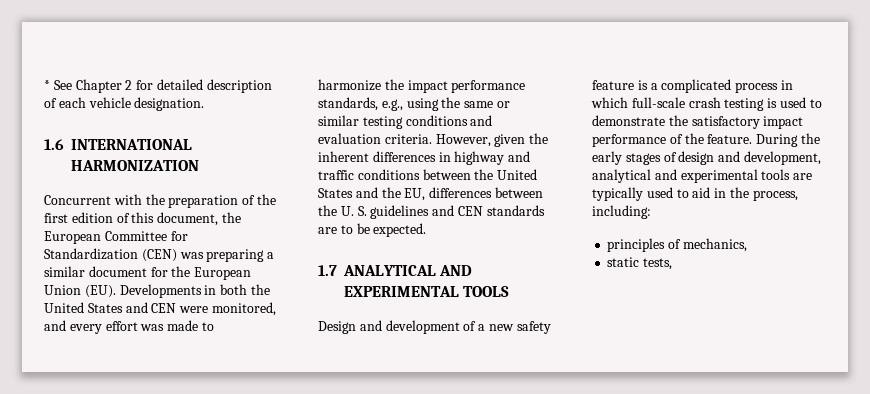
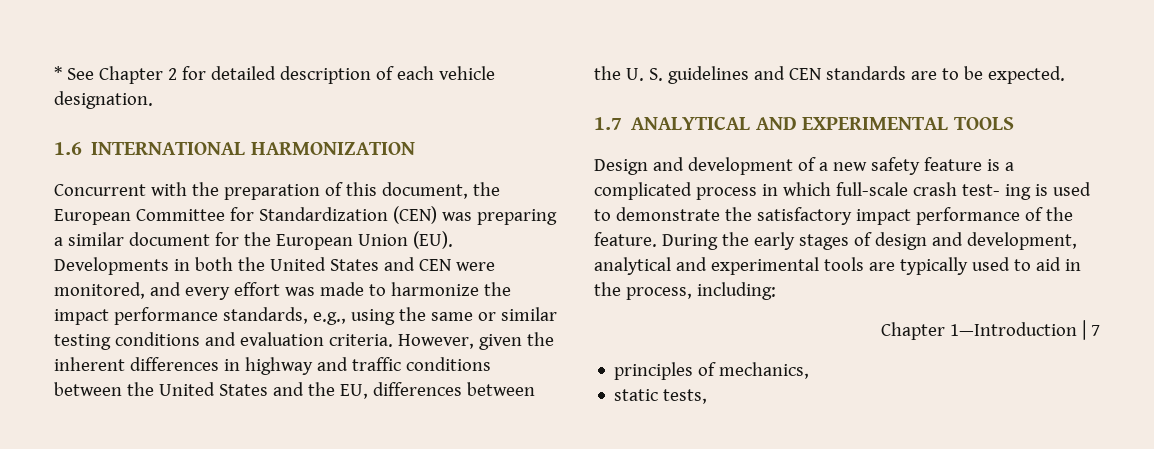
[256,194,276,205] [44,212,130,223] the first edition of -> (343, 189) none
[724,98,765,111] testing -> [961,184,1031,200] test- ing
(651, 212) none -> [881,320,1100,340] // Chapter 1—Introduction | 7

